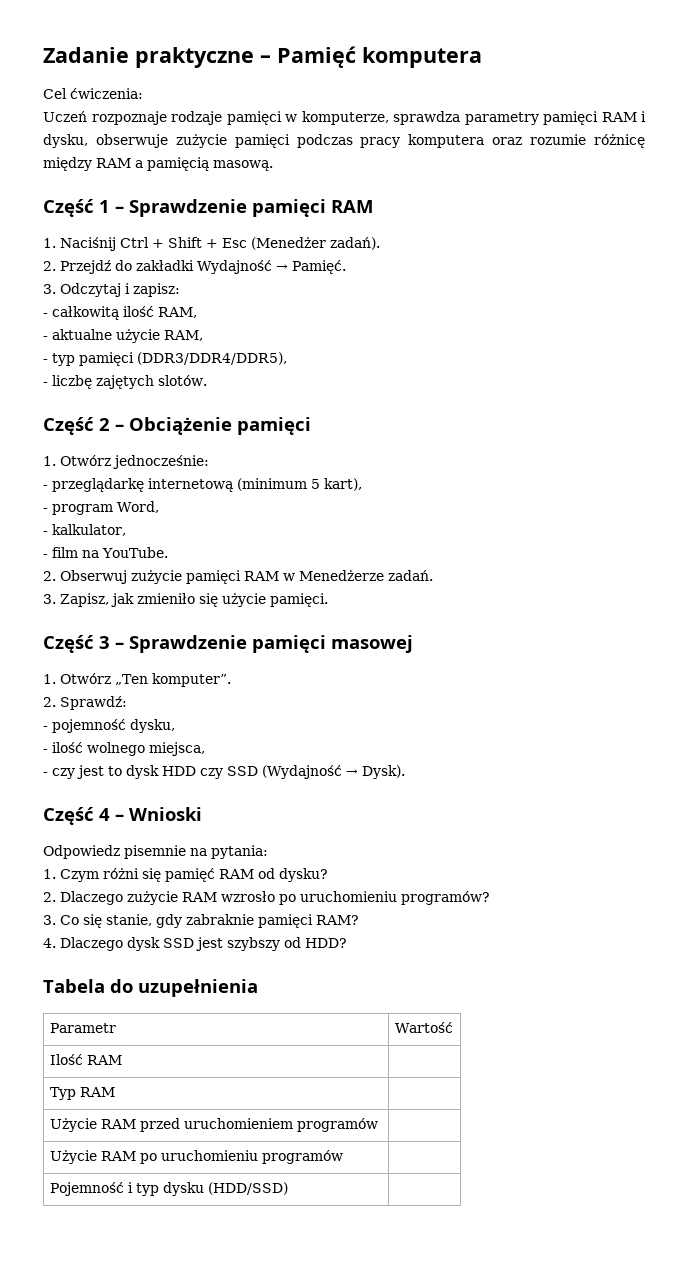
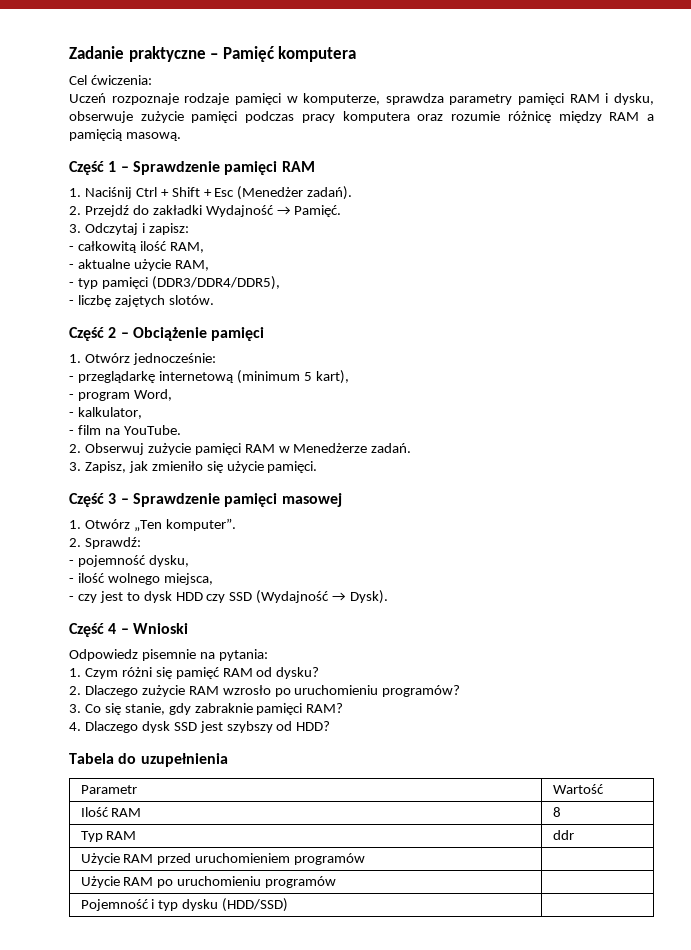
(122, 1060) none -> [552,807,561,817] 8
(115, 1092) none -> [552,830,574,840] ddr

